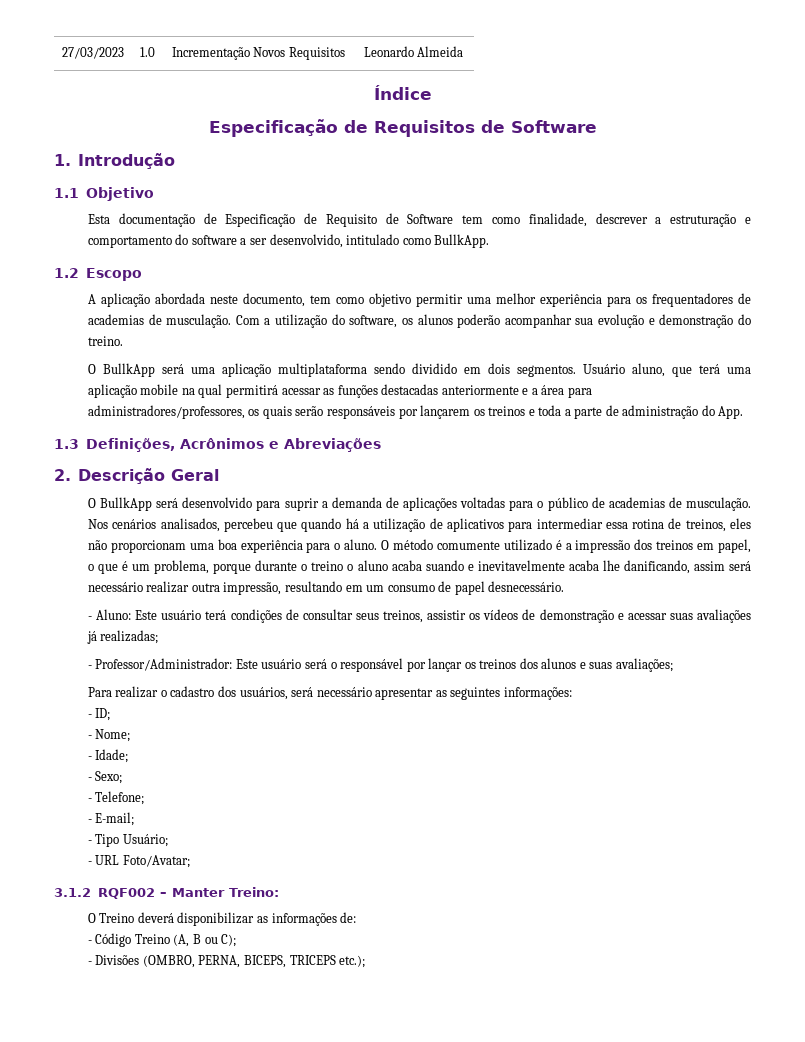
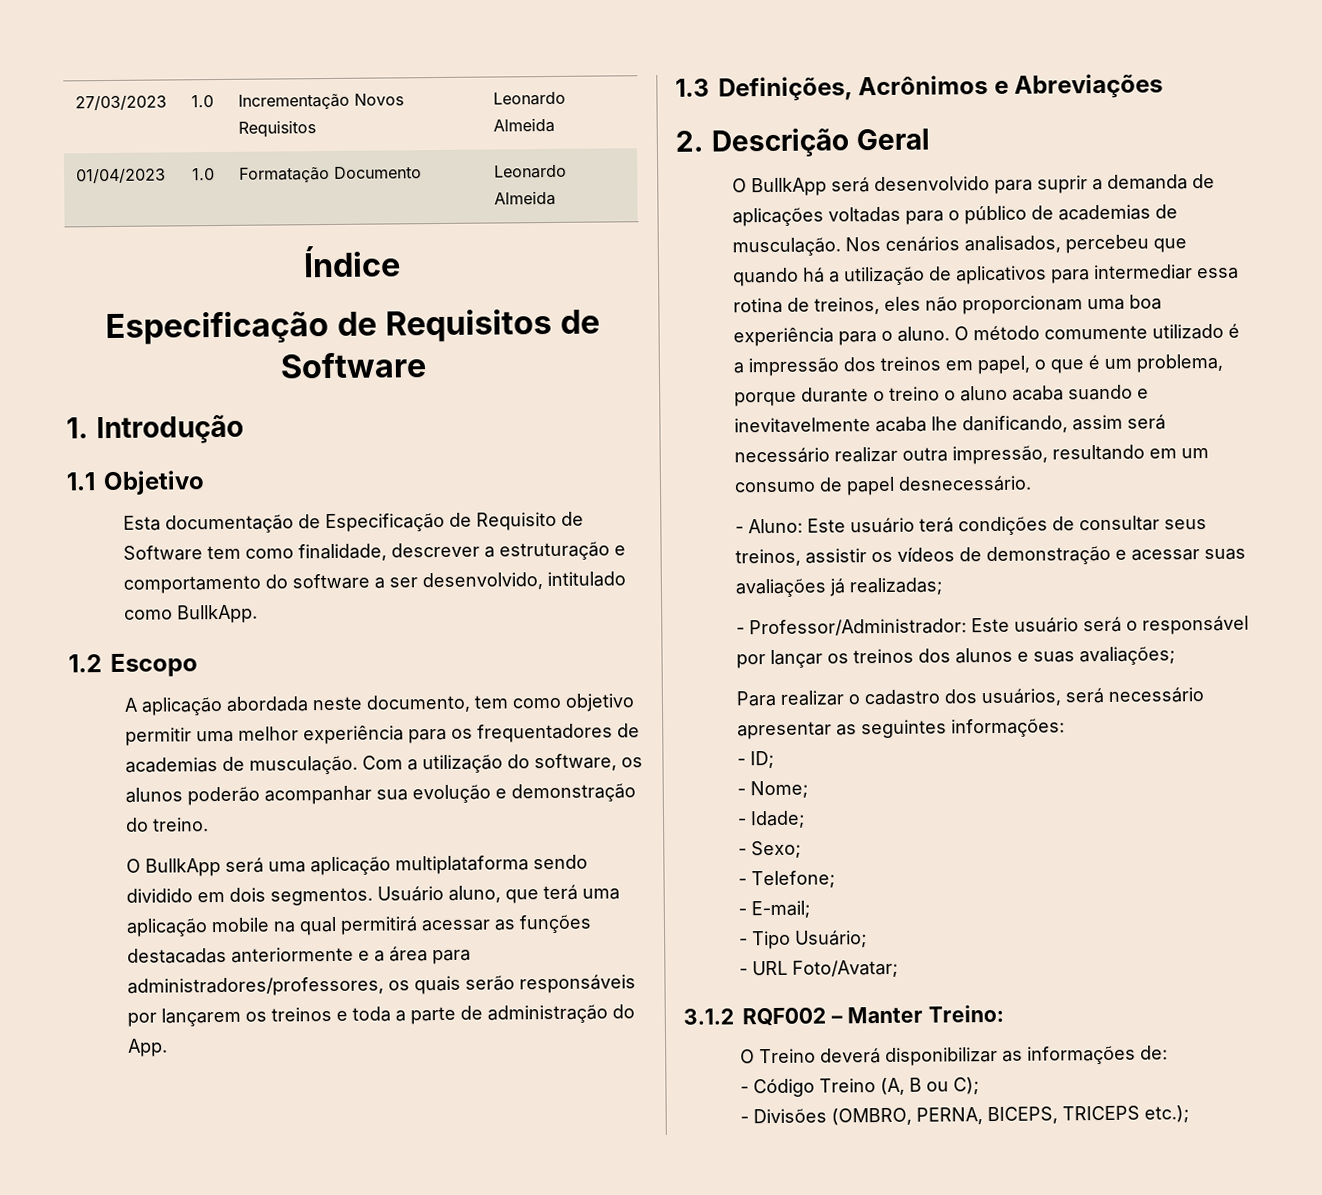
(464, 51) none -> [76,168,167,184] [192,168,216,181] [239,166,423,183] [494,164,568,179] [494,190,557,206] // 01/04/2023 | 1.0 | Formatação Documento | Leonardo Almeida

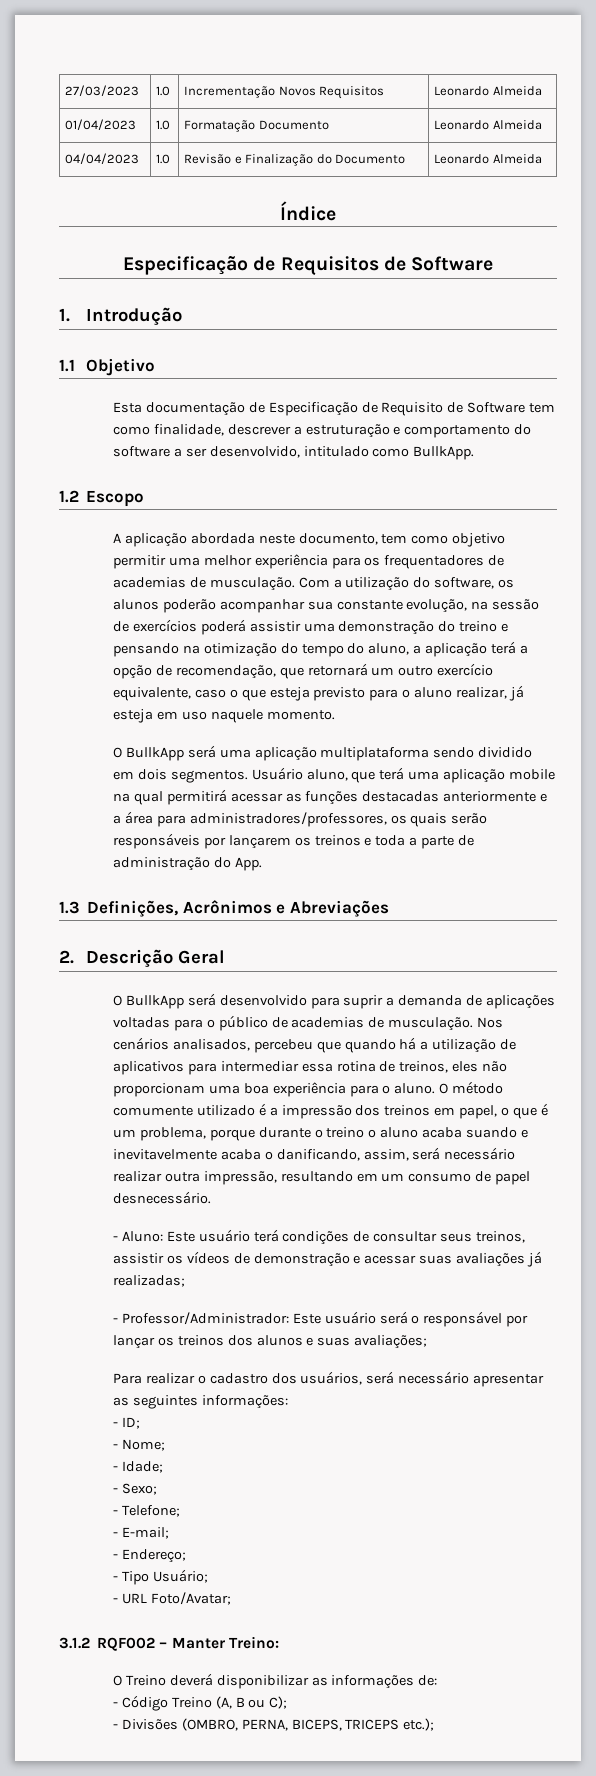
(557, 198) none -> [65,153,140,164] [156,154,171,164] [184,154,406,166] [434,154,542,164] // 04/04/2023 | 1.0 | Revisão e Finalização do Documento | Leonardo Almeida
[411,783,636,804] [124,817,209,832] evolução e demonstração do treino. -> [336,599,540,613] [112,619,509,635] [112,641,529,657] [112,663,494,679] [112,685,525,701] [112,709,335,723] constante evolução, na sessão de exercícios poderá assistir uma demonstração do treino e pensando na otimização do tempo do aluno, a aplicação terá a opção de recomendação, que retornará um outro exercício equivalente, caso o que esteja previsto para o aluno realizar, já esteja em uso naquele momento.
[930,414,1123,434] lhe danificando, assim -> [264,1149,409,1161] o danificando, assim,
(810, 909) none -> [112,1549,186,1563] // - Endereço;

